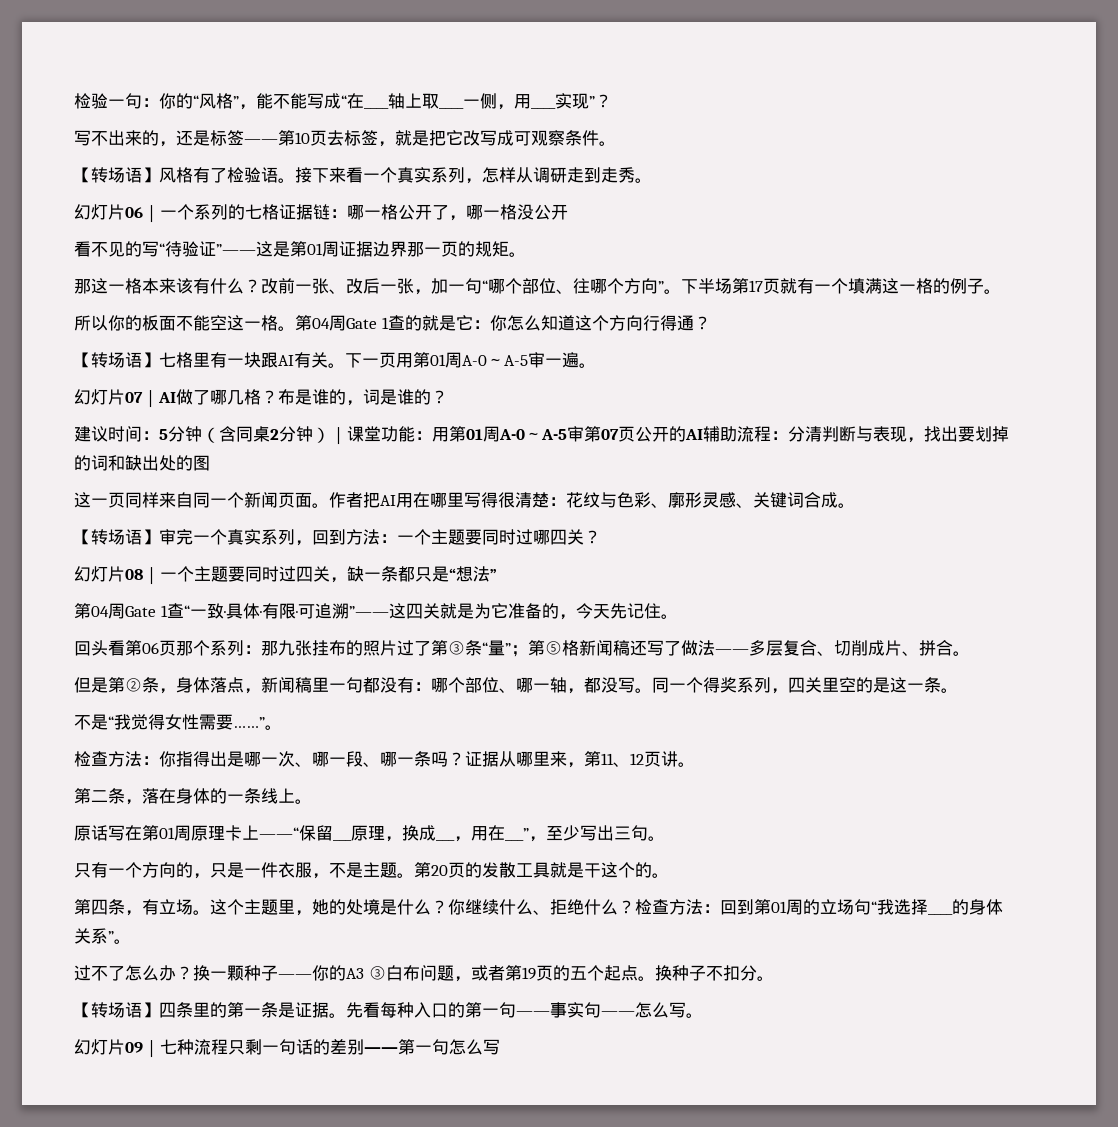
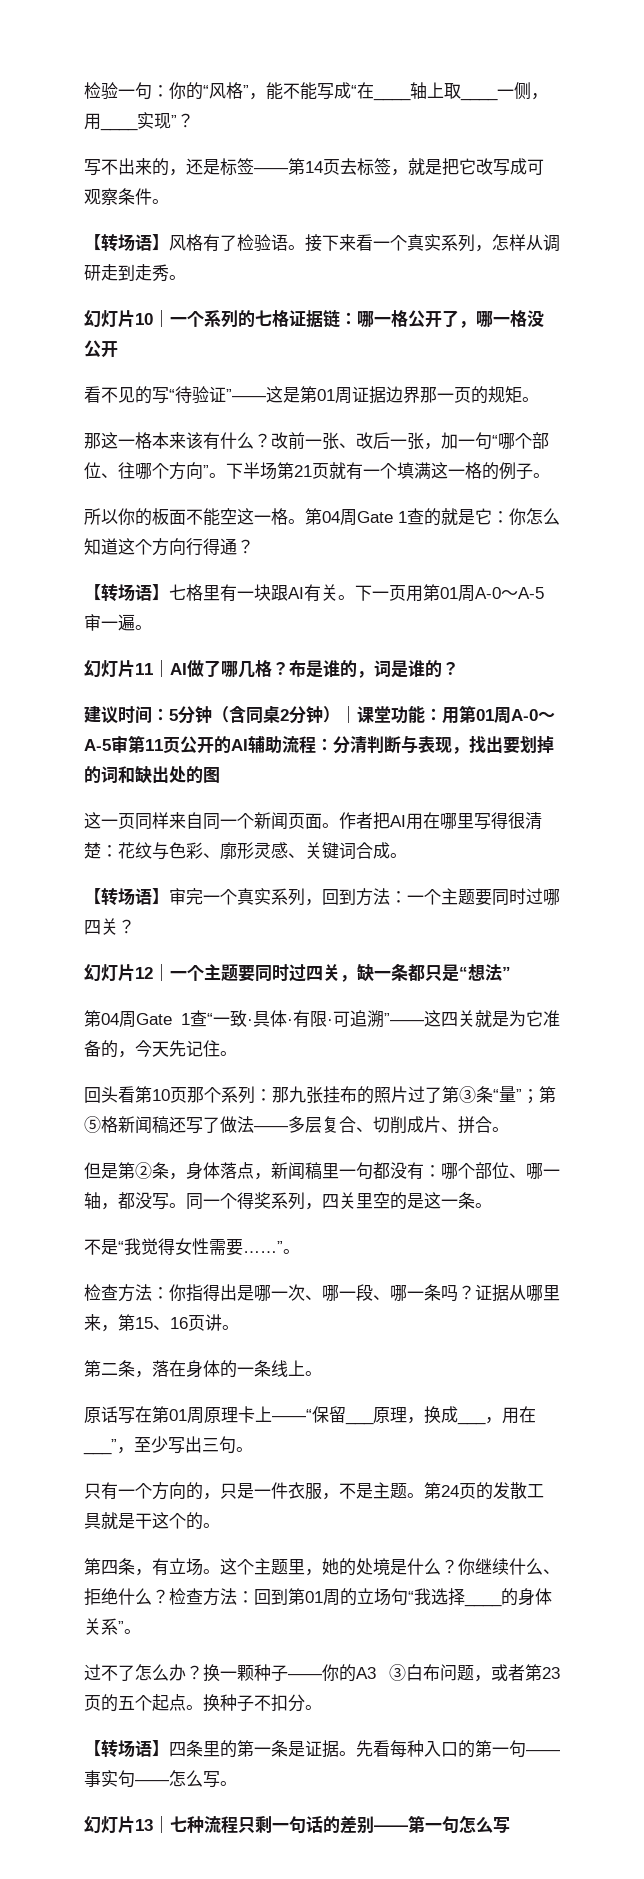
[295,132,310,144] 10 -> [305,161,323,173] 14
[125,207,143,218] 06 -> [135,313,153,325] 10
[749,280,763,292] 17 -> [294,465,312,477] 21
[125,392,143,403] 07 -> [135,663,153,675] 11
[601,429,619,440] 07 -> [145,739,163,751] 11
[125,569,143,580] 08 -> [135,967,153,979] 12
[142,642,159,654] 06 -> [152,1089,170,1101] 10
[601,753,644,767] 11、12 -> [135,1317,188,1330] 15、16
[431,865,448,876] 20 -> [441,1485,459,1497] 24
[521,967,536,980] 19 -> [542,1667,560,1679] 23
[125,1042,143,1053] 09 -> [135,1819,153,1831] 13

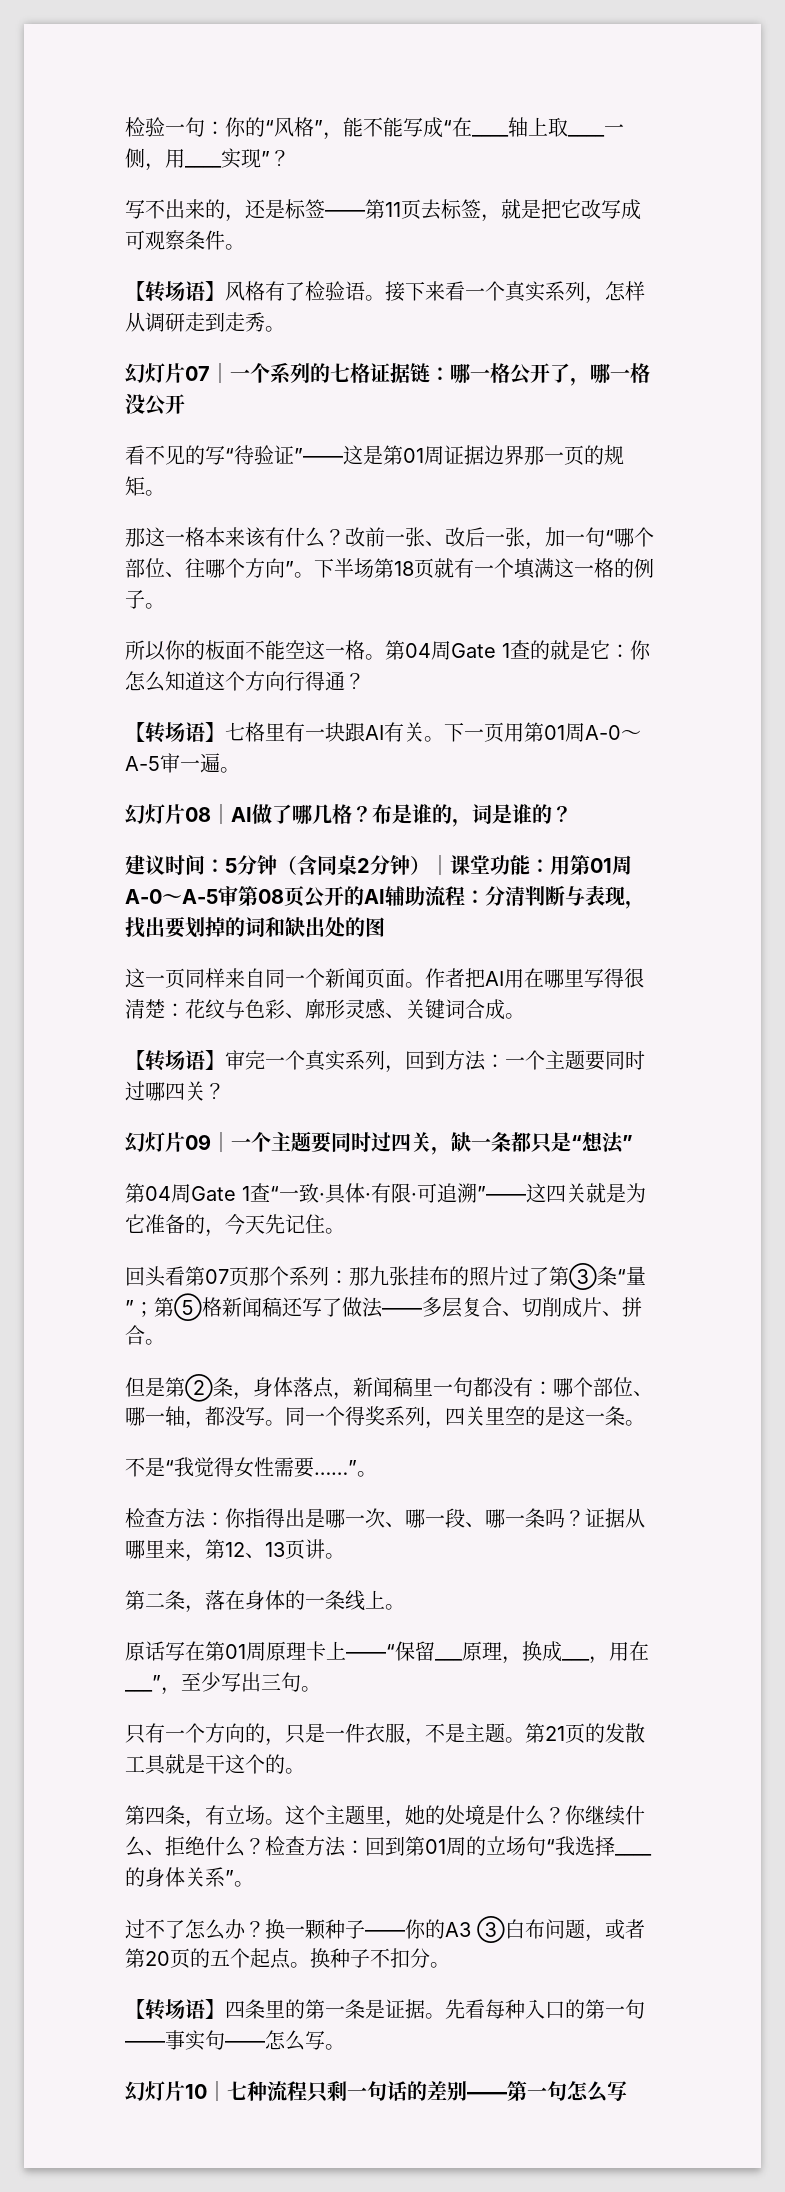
[305,161,323,173] 14 -> [385,202,401,217] 11
[135,313,153,325] 10 -> [185,366,210,381] 07
[294,465,312,477] 21 -> [394,561,414,576] 18
[135,663,153,675] 11 -> [185,807,211,822] 08
[145,739,163,751] 11 -> [258,889,284,904] 08
[135,967,153,979] 12 -> [185,1134,211,1150] 09
[152,1089,170,1101] 10 -> [205,1269,229,1284] 07
[135,1317,188,1330] 15、16 -> [225,1542,285,1558] 12、13
[441,1485,459,1497] 24 -> [545,1726,565,1741] 21
[542,1667,560,1679] 23 -> [145,1951,170,1966] 20
[135,1819,153,1831] 13 -> [185,2084,207,2099] 10

